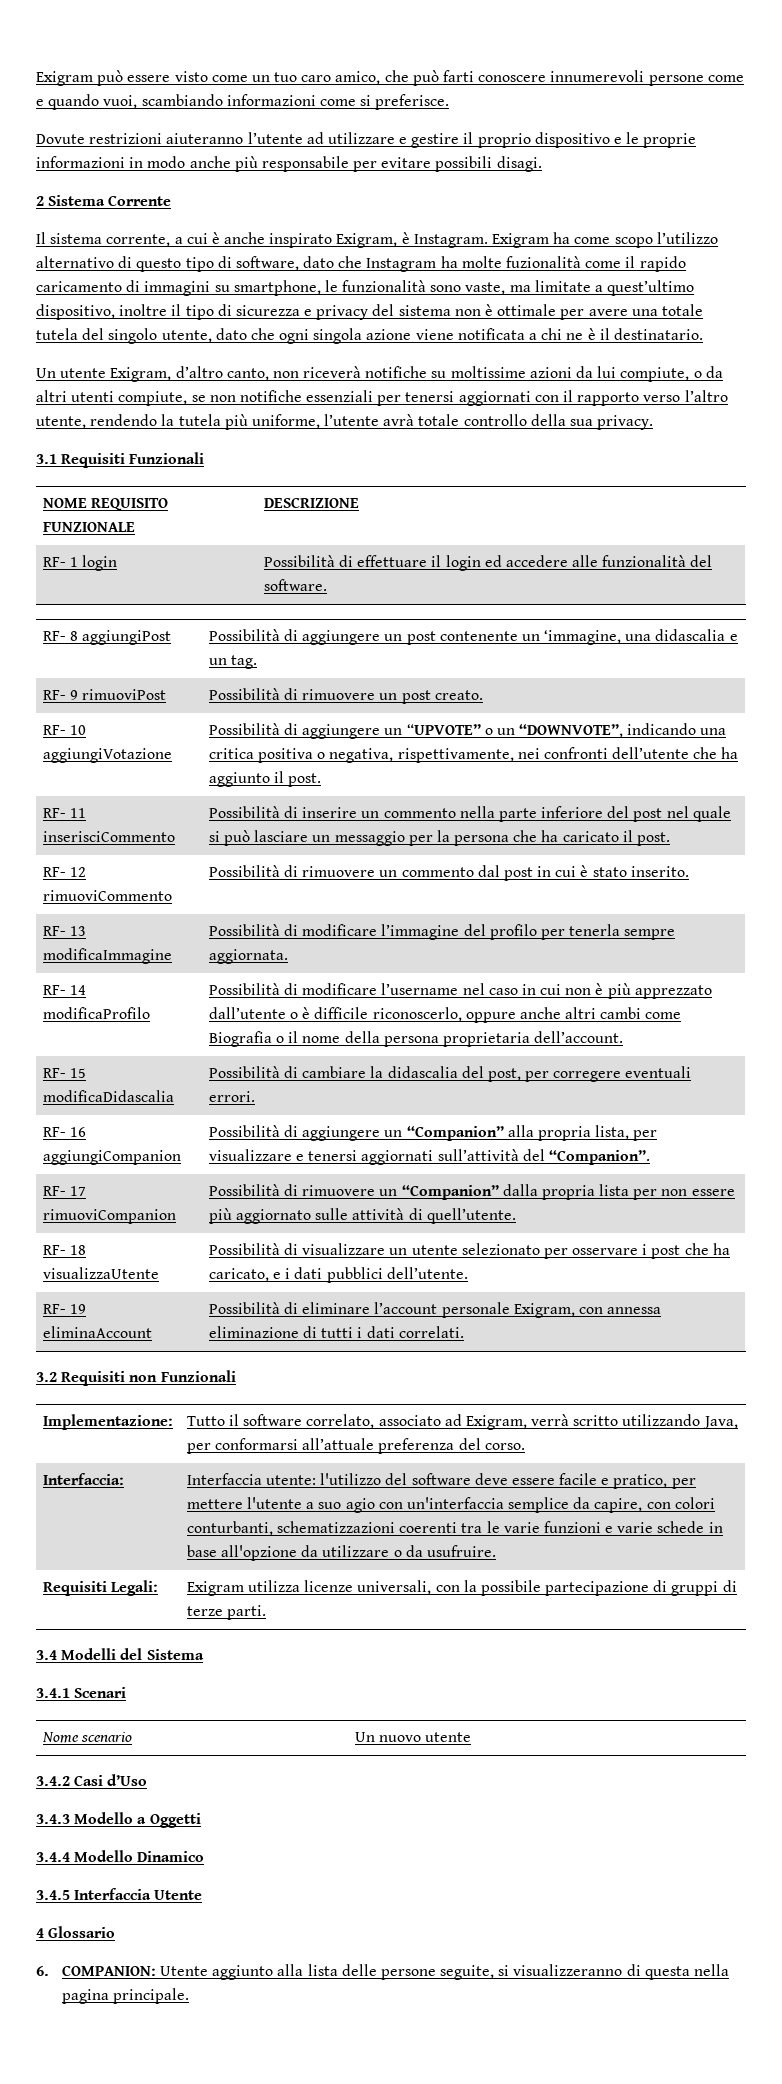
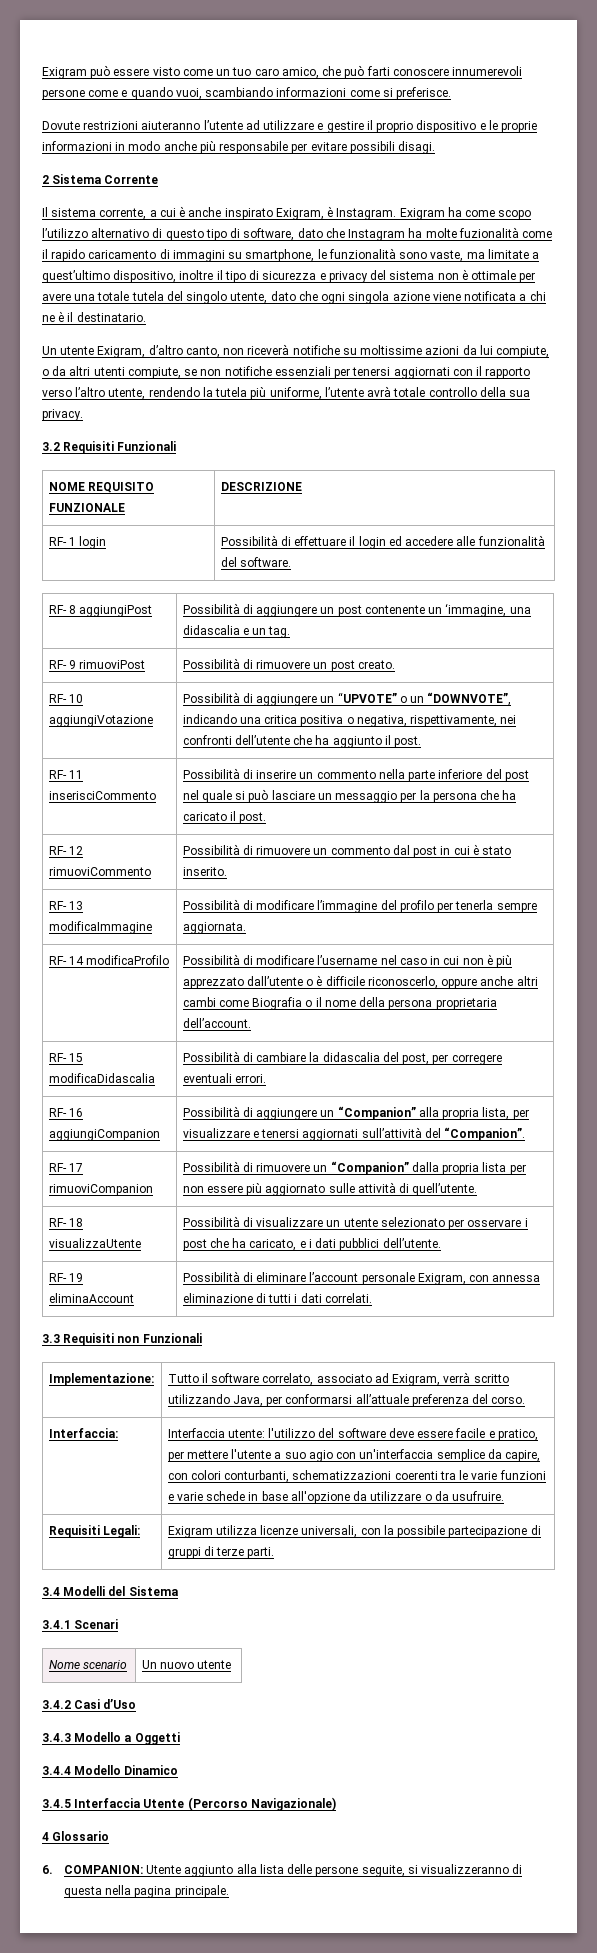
[36,454,57,464] 3.1 -> [42,442,60,451] 3.2
[36,1372,57,1382] 3.2 -> [42,1334,60,1343] 3.3
(203, 1895) none -> [187,1797,336,1811] (Percorso Navigazionale)

